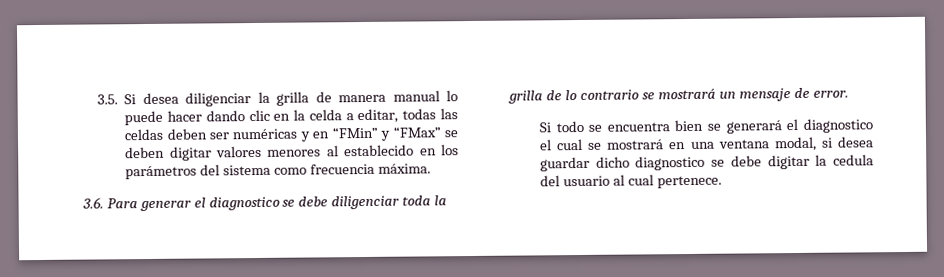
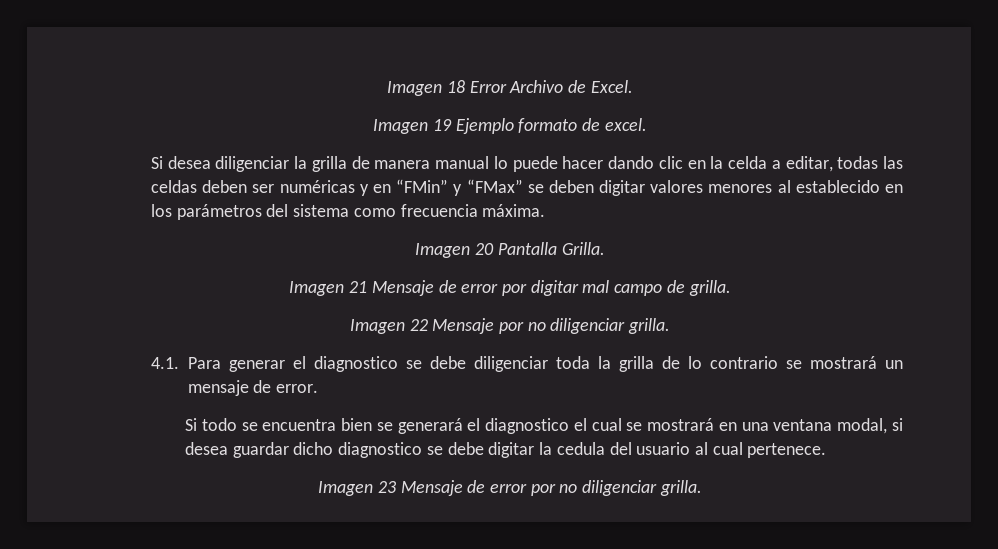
[96,94,118,105] 3.5. -> [387,80,633,96] [373,118,647,134] Imagen 18 Error Archivo de Excel. // Imagen 19 Ejemplo formato de excel. //
[81,197,104,209] 3.6. -> [415,242,605,258] [289,280,731,296] [349,318,671,334] [151,357,180,369] Imagen 20 Pantalla Grilla. // Imagen 21 Mensaje de error por digitar mal campo de grilla. // Imagen 22 Mensaje por no diligenciar grilla. // 4.1.
(722, 182) none -> [318,480,702,496] // Imagen 23 Mensaje de error por no diligenciar grilla.

